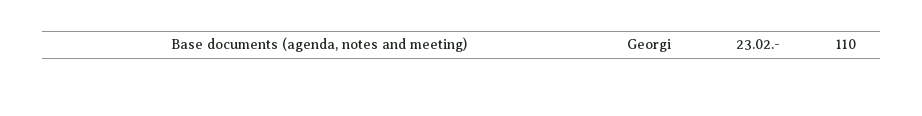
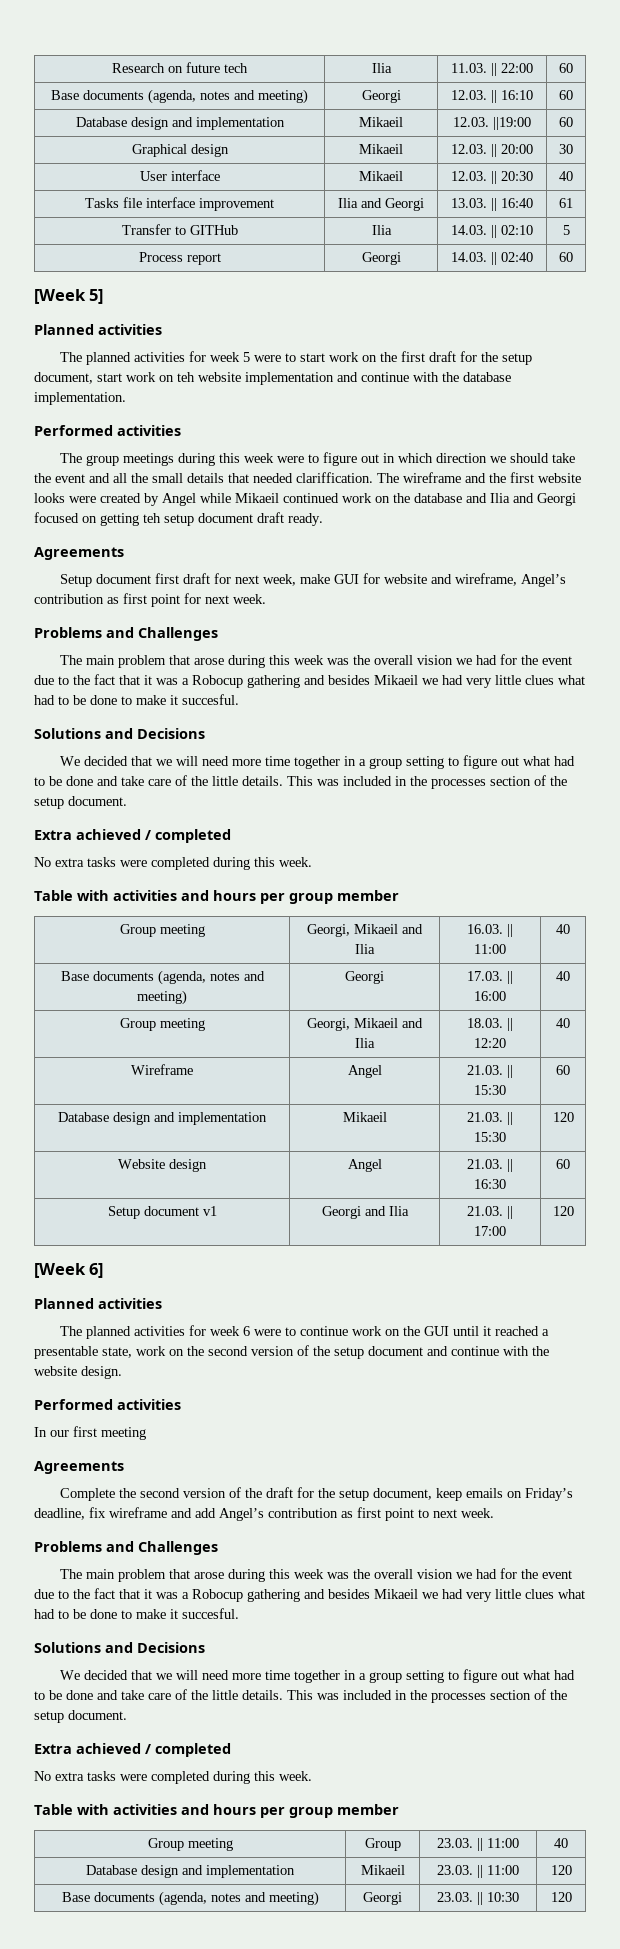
[170,37,467,52] [627,39,671,52] [735,39,780,50] [835,39,856,49] Base documents (agenda, notes and meeting) | Georgi | 23.02.- | 110 -> [112,62,248,73] [371,63,392,73] [451,63,533,76] [559,63,573,73] [51,89,308,104] [361,90,401,103] [451,90,533,103] [559,90,573,100] [75,117,285,130] [359,117,403,127] [453,117,531,130] [559,117,573,127] [131,144,229,157] [359,144,403,154] [451,144,533,157] [559,144,573,154] [139,170,220,181] [359,171,403,181] [451,171,533,184] [559,171,573,181] [85,197,274,211] [338,198,424,211] [451,198,533,211] [559,198,573,208] [121,224,238,235] [371,225,392,235] [451,225,533,238] [562,225,570,235] [138,252,221,265] [361,252,401,265] [451,252,533,265] [559,252,573,262] [34,289,104,304] [34,324,162,335] [59,351,532,365] [34,372,511,385] [34,392,126,405] [34,425,181,436] [59,452,575,466] [34,472,581,483] [34,493,576,506] [34,512,323,526] [34,547,124,560] [59,573,566,587] [34,593,266,607] [34,627,218,641] [59,654,572,668] [34,674,585,688] [34,694,239,705] [34,728,205,739] [59,755,575,769] [34,775,567,789] [34,796,127,809] [34,829,231,843] [34,857,312,870] [34,890,399,904] [119,924,205,937] [307,924,423,937] [355,944,375,954] [467,924,513,937] [474,944,506,954] [556,924,570,934] [60,970,265,985] [137,990,187,1005] [345,971,384,984] [467,971,513,984] [474,991,506,1001] [556,971,570,981] [119,1018,205,1031] [307,1018,423,1031] [355,1038,375,1048] [467,1018,513,1031] [474,1038,506,1048] [556,1018,570,1028] [131,1064,193,1075] [347,1065,382,1078] [467,1065,513,1078] [474,1085,506,1095] [556,1065,570,1075] [58,1112,267,1125] [342,1112,387,1122] [467,1112,513,1125] [474,1132,506,1142] [552,1112,574,1122] [118,1159,207,1172] [347,1159,382,1172] [467,1159,513,1172] [474,1179,506,1189] [556,1159,570,1169] [107,1206,217,1219] [321,1206,409,1219] [467,1206,513,1219] [474,1226,506,1236] [552,1206,574,1216] [34,1263,104,1278] [34,1298,162,1309] [59,1325,549,1339] [34,1345,549,1359] [34,1366,122,1379] [34,1399,181,1410] [34,1426,146,1440] [34,1461,124,1474] [59,1487,573,1501] [34,1507,494,1521] [34,1541,218,1555] [59,1568,572,1582] [34,1588,585,1602] [34,1608,239,1619] [34,1642,205,1653] [59,1669,575,1683] [34,1689,567,1703] [34,1710,127,1723] [34,1743,231,1757] [34,1771,312,1784] [34,1804,399,1818] [147,1838,233,1851] [364,1838,401,1851] [437,1838,519,1851] [554,1838,568,1848] [86,1865,295,1878] [360,1865,405,1875] [437,1865,519,1878] [550,1865,572,1875] [61,1891,319,1906] [363,1892,402,1905] [437,1892,519,1905] [550,1892,572,1902] Research on future tech | Ilia | 11.03. || 22:00 | 60 // Base documents (agenda, notes and meeting) | Georgi | 12.03. || 16:10 | 60 // Database design and implementation | Mikaeil | 12.03. ||19:00 | 60 // Graphical design | Mikaeil | 12.03. || 20:00 | 30 // User interface | Mikaeil | 12.03. || 20:30 | 40 // Tasks file interface improvement | Ilia and Georgi | 13.03. || 16:40 | 61 // Transfer to GITHub | Ilia | 14.03. || 02:10 | 5 // Process report | Georgi | 14.03. || 02:40 | 60 // [Week 5] // Planned activities // The planned activities for week 5 were to start work on the first draft for the setup document, start work on teh website implementation and continue with the database implementation. // Performed activities // The group meetings during this week were to figure out in which direction we should take the event and all the small details that needed clariffication. The wireframe and the first website looks were created by Angel while Mikaeil continued work on the database and Ilia and Georgi focused on getting teh setup document draft ready. // Agreements // Setup document first draft for next week, make GUI for website and wireframe, Angel’s contribution as first point for next week. // Problems and Challenges // The main problem that arose during this week was the overall vision we had for the event due to the fact that it was a Robocup gathering and besides Mikaeil we had very little clues what had to be done to make it succesful. // Solutions and Decisions // We decided that we will need more time together in a group setting to figure out what had to be done and take care of the little details. This was included in the processes section of the setup document. // Extra achieved / completed // No extra tasks were completed during this week. // Table with activities and hours per group member // Group meeting | Georgi, Mikaeil and Ilia | 16.03. || 11:00 | 40 // Base documents (agenda, notes and meeting) | Georgi | 17.03. || 16:00 | 40 // Group meeting | Georgi, Mikaeil and Ilia | 18.03. || 12:20 | 40 // Wireframe | Angel | 21.03. || 15:30 | 60 // Database design and implementation | Mikaeil | 21.03. || 15:30 | 120 // Website design | Angel | 21.03. || 16:30 | 60 // Setup document v1 | Georgi and Ilia | 21.03. || 17:00 | 120 // [Week 6] // Planned activities // The planned activities for week 6 were to continue work on the GUI until it reached a presentable state, work on the second version of the setup document and continue with the website design. // Performed activities // In our first meeting // Agreements // Complete the second version of the draft for the setup document, keep emails on Friday’s deadline, fix wireframe and add Angel’s contribution as first point to next week. // Problems and Challenges // The main problem that arose during this week was the overall vision we had for the event due to the fact that it was a Robocup gathering and besides Mikaeil we had very little clues what had to be done to make it succesful. // Solutions and Decisions // We decided that we will need more time together in a group setting to figure out what had to be done and take care of the little details. This was included in the processes section of the setup document. // Extra achieved / completed // No extra tasks were completed during this week. // Table with activities and hours per group member // Group meeting | Group | 23.03. || 11:00 | 40 // Database design and implementation | Mikaeil | 23.03. || 11:00 | 120 // Base documents (agenda, notes and meeting) | Georgi | 23.03. || 10:30 | 120

